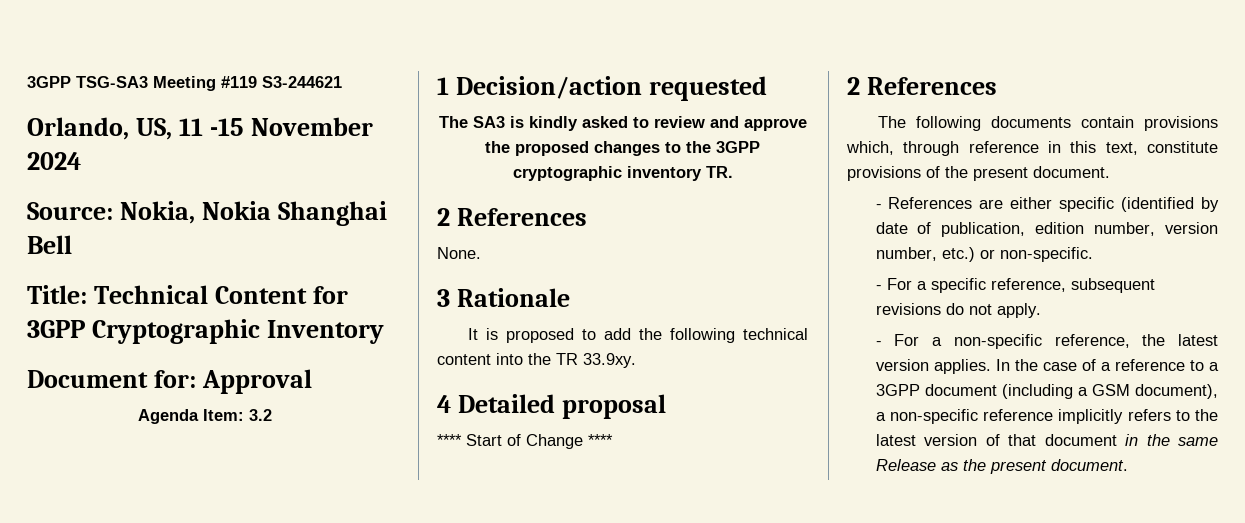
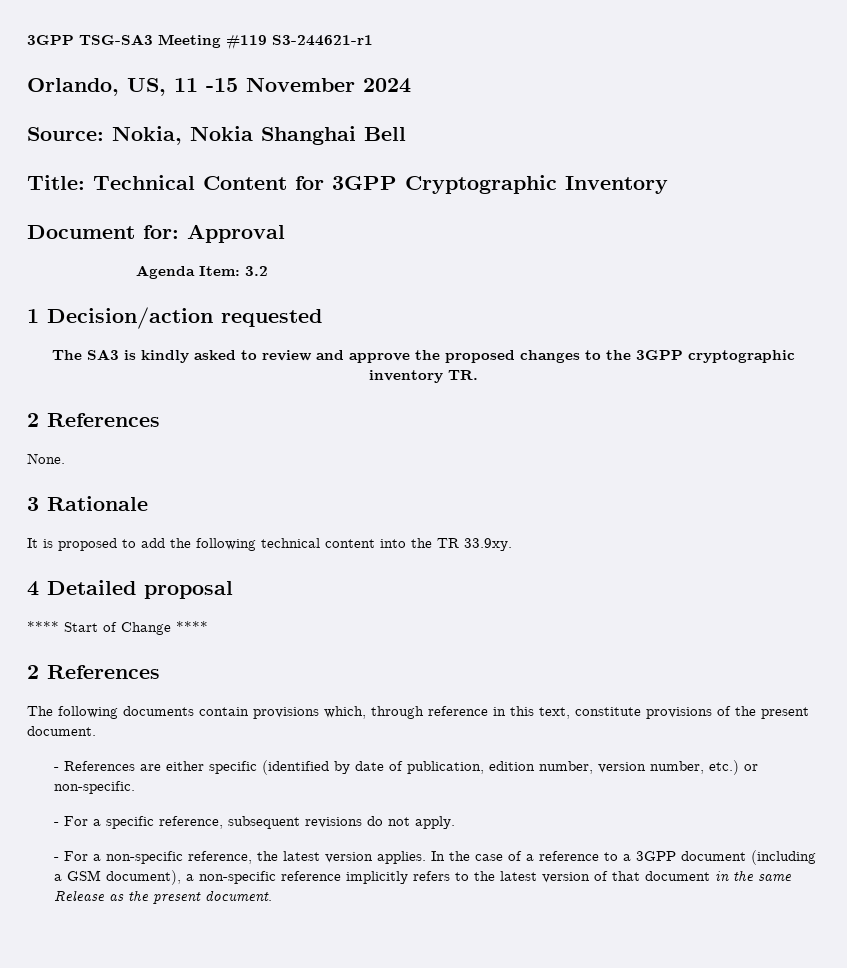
[262,76,342,88] S3-244621 -> [272,35,373,46] S3-244621-r1

